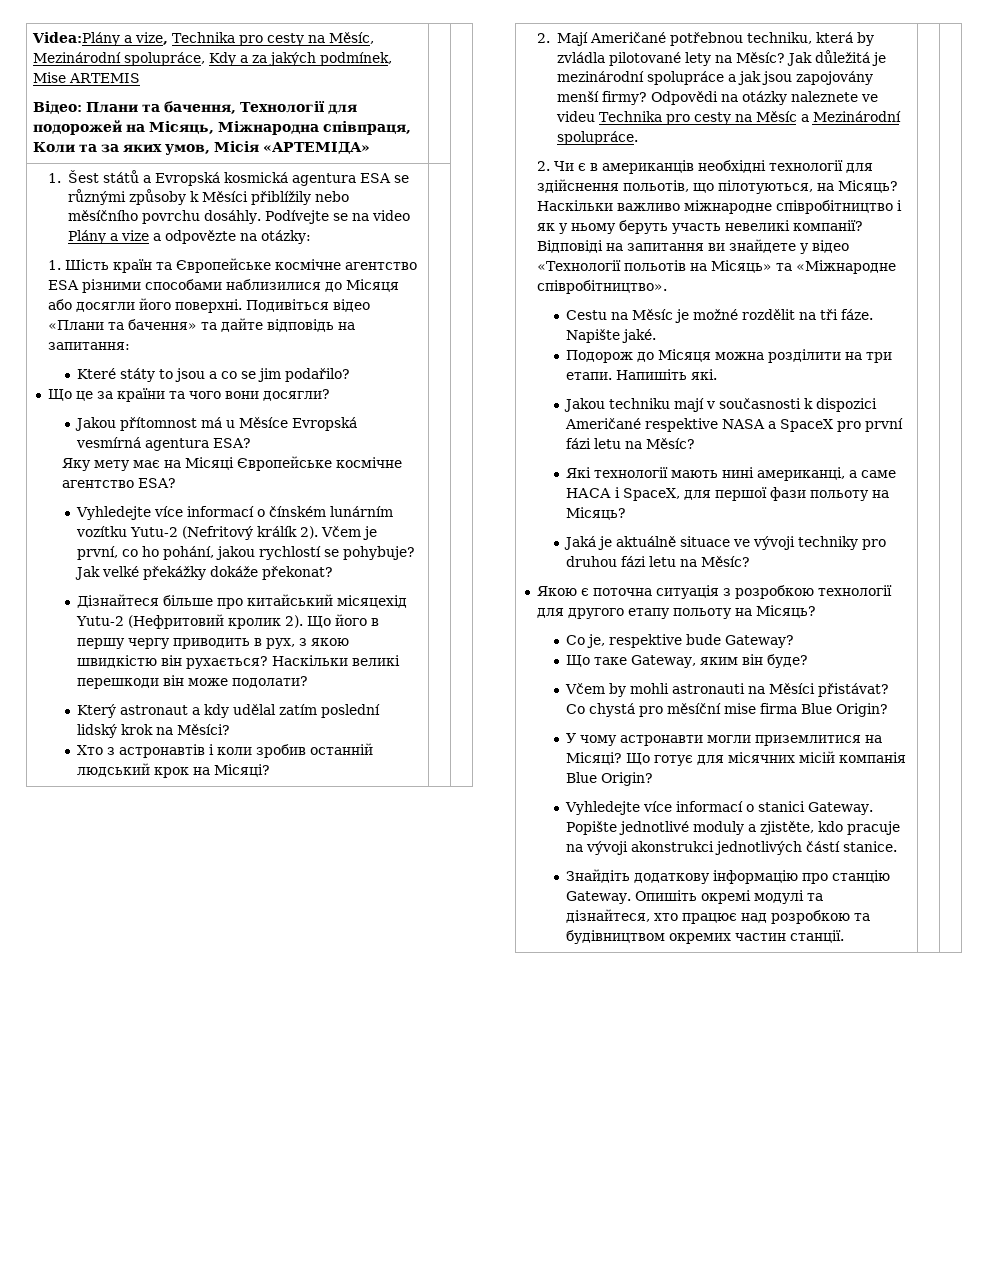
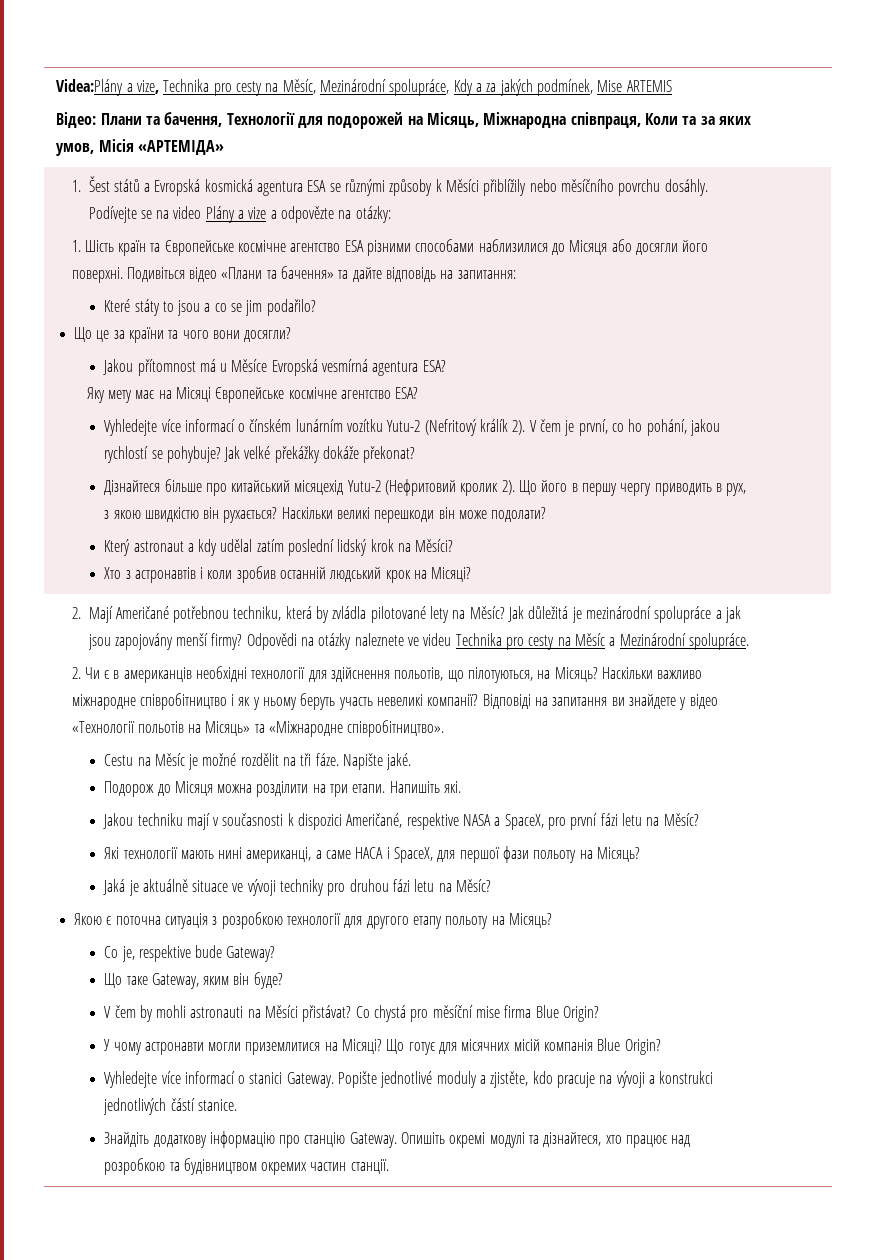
[320,526,361,537] Včem -> [529,419,562,432] V čem
[564,418,641,429] Američané -> [346,813,403,828] Američané,
[779,419,833,432] SpaceX -> [504,814,544,830] SpaceX,
[564,683,605,694] Včem -> [104,1005,136,1018] V čem
[630,841,714,852] akonstrukci -> [648,1071,714,1084] a konstrukci

